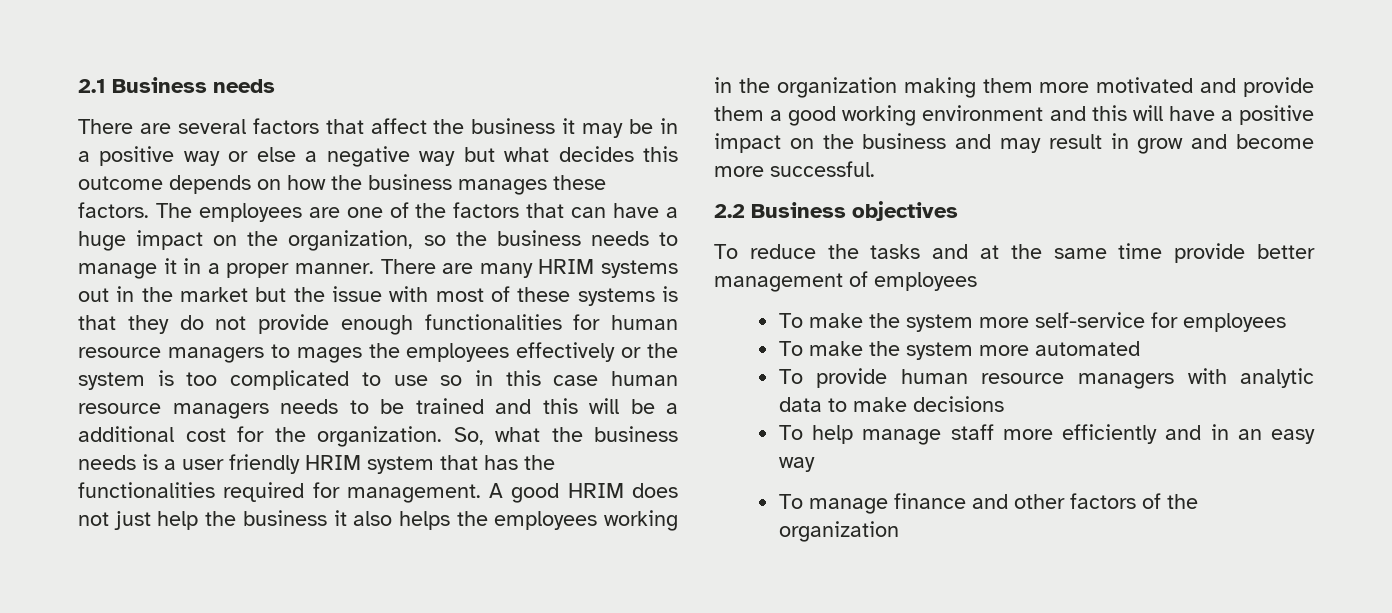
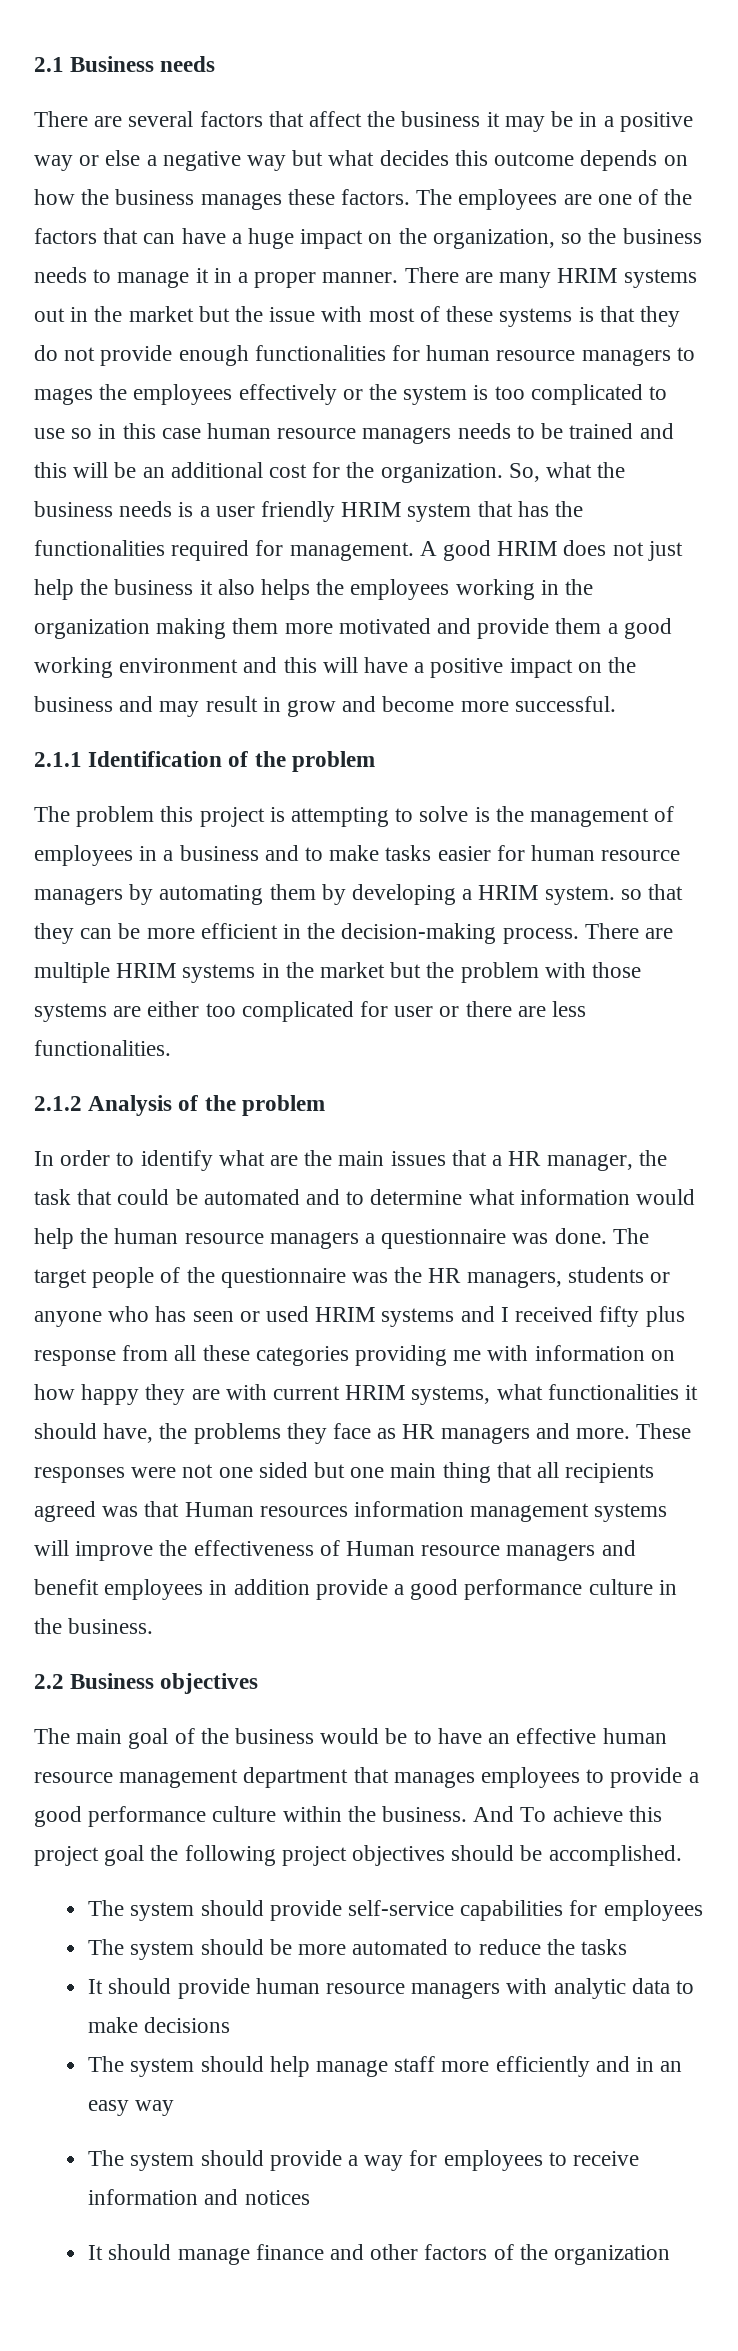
[666,403,678,414] a -> [142,467,165,478] an
[714,201,958,221] [714,243,1315,263] [714,271,977,292] [778,312,1286,332] [778,341,1140,360] [778,369,803,384] 2.2 Business objectives // To reduce the tasks and at the same time provide better management of employees // To make the system more self-service for employees // To make the system more automated // To -> [34,751,375,772] [34,806,675,827] [34,845,681,866] [34,884,684,905] [34,923,674,944] [34,962,642,983] [34,1001,587,1022] [34,1040,171,1056] [34,1095,325,1116] [34,1150,667,1171] [34,1189,696,1205] [34,1228,649,1249] [34,1267,671,1288] [34,1306,685,1327] [34,1345,675,1366] [34,1384,699,1405] [34,1423,692,1444] [34,1462,655,1483] [34,1501,668,1522] [34,1540,636,1561] [34,1579,677,1600] [34,1618,154,1634] [34,1673,259,1694] [34,1728,667,1749] [34,1767,699,1788] [34,1806,662,1827] [34,1845,682,1866] [88,1900,703,1921] [88,1939,628,1960] [88,1978,172,1994] 2.1.1 Identification of the problem // The problem this project is attempting to solve is the management of employees in a business and to make tasks easier for human resource managers by automating them by developing a HRIM system. so that they can be more efficient in the decision-making process. There are multiple HRIM systems in the market but the problem with those systems are either too complicated for user or there are less functionalities. // 2.1.2 Analysis of the problem // In order to identify what are the main issues that a HR manager, the task that could be automated and to determine what information would help the human resource managers a questionnaire was done. The target people of the questionnaire was the HR managers, students or anyone who has seen or used HRIM systems and I received fifty plus response from all these categories providing me with information on how happy they are with current HRIM systems, what functionalities it should have, the problems they face as HR managers and more. These responses were not one sided but one main thing that all recipients agreed was that Human resources information management systems will improve the effectiveness of Human resource managers and benefit employees in addition provide a good performance culture in the business. // 2.2 Business objectives // The main goal of the business would be to have an effective human resource management department that manages employees to provide a good performance culture within the business. And To achieve this project goal the following project objectives should be accomplished. // The system should provide self-service capabilities for employees // The system should be more automated to reduce the tasks // It should
[778,425,803,440] To -> [88,2056,264,2077] The system should
[778,494,803,509] To -> [88,2150,640,2171] [88,2189,310,2205] [88,2244,172,2260] The system should provide a way for employees to receive information and notices // It should

